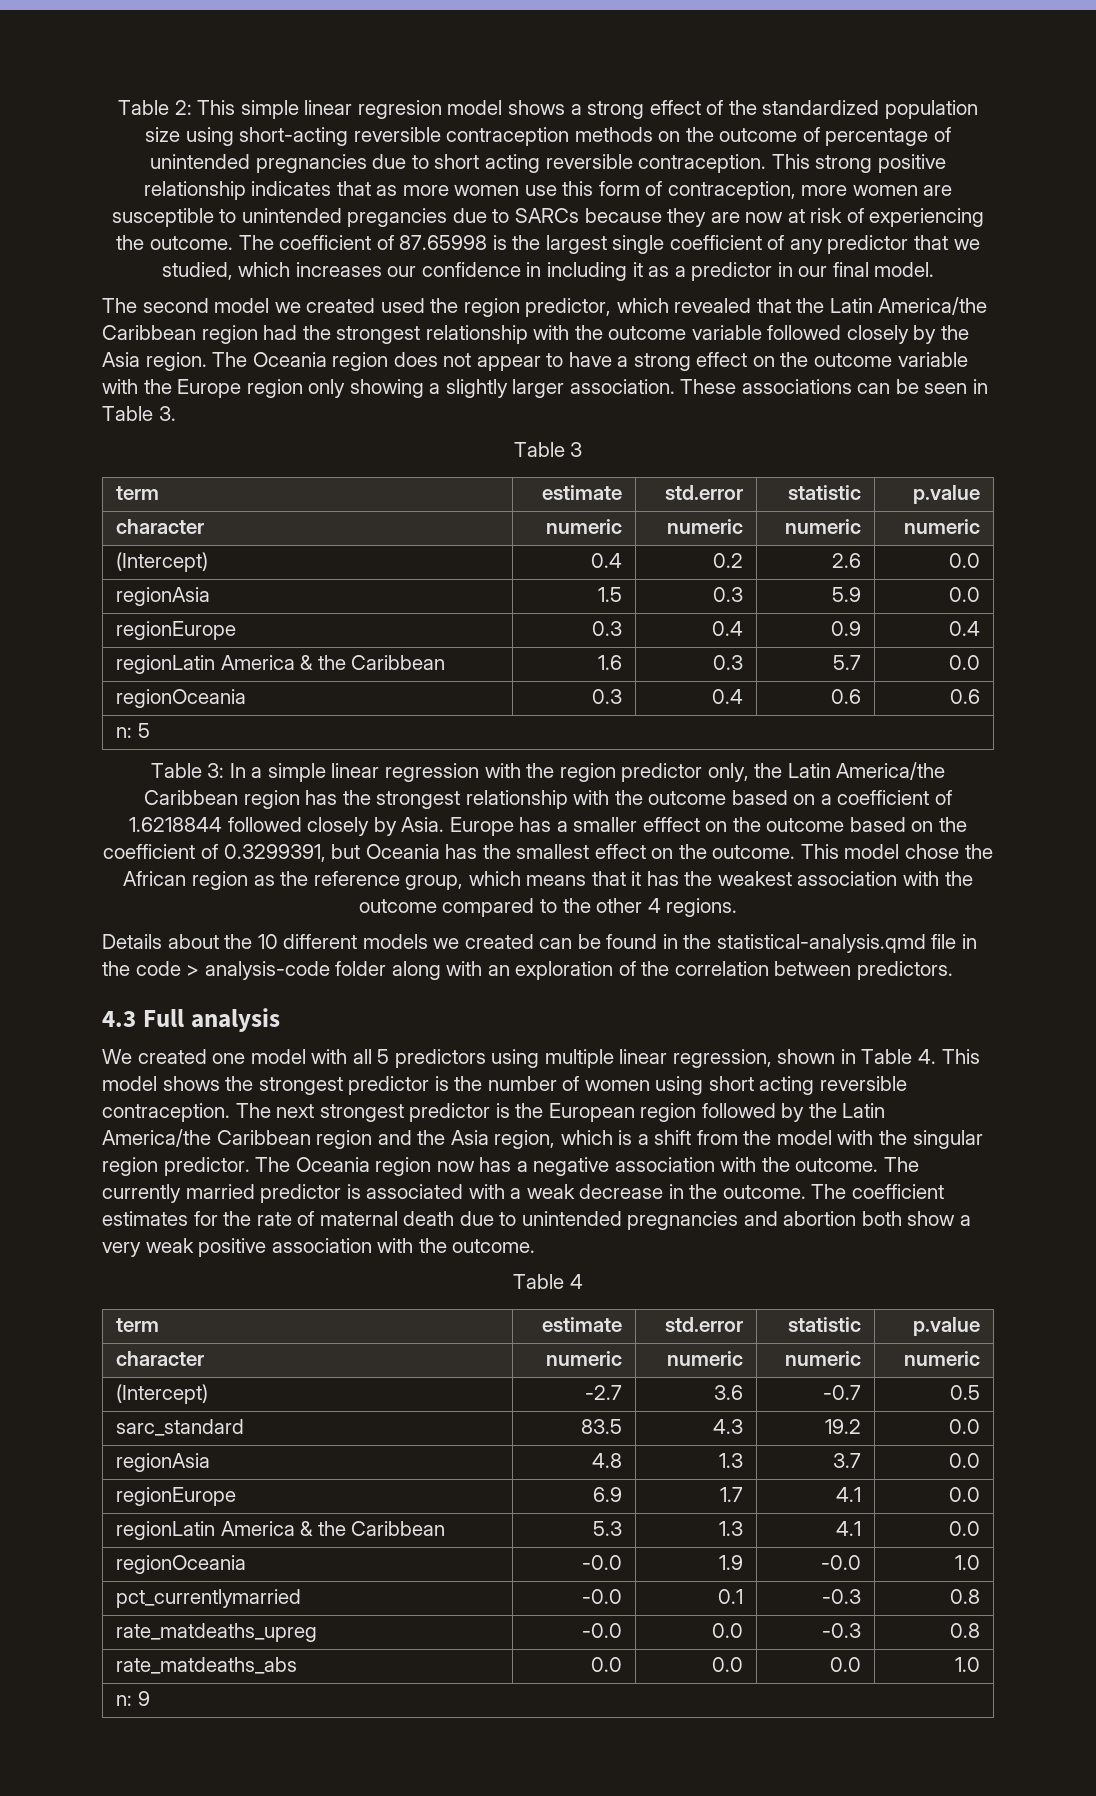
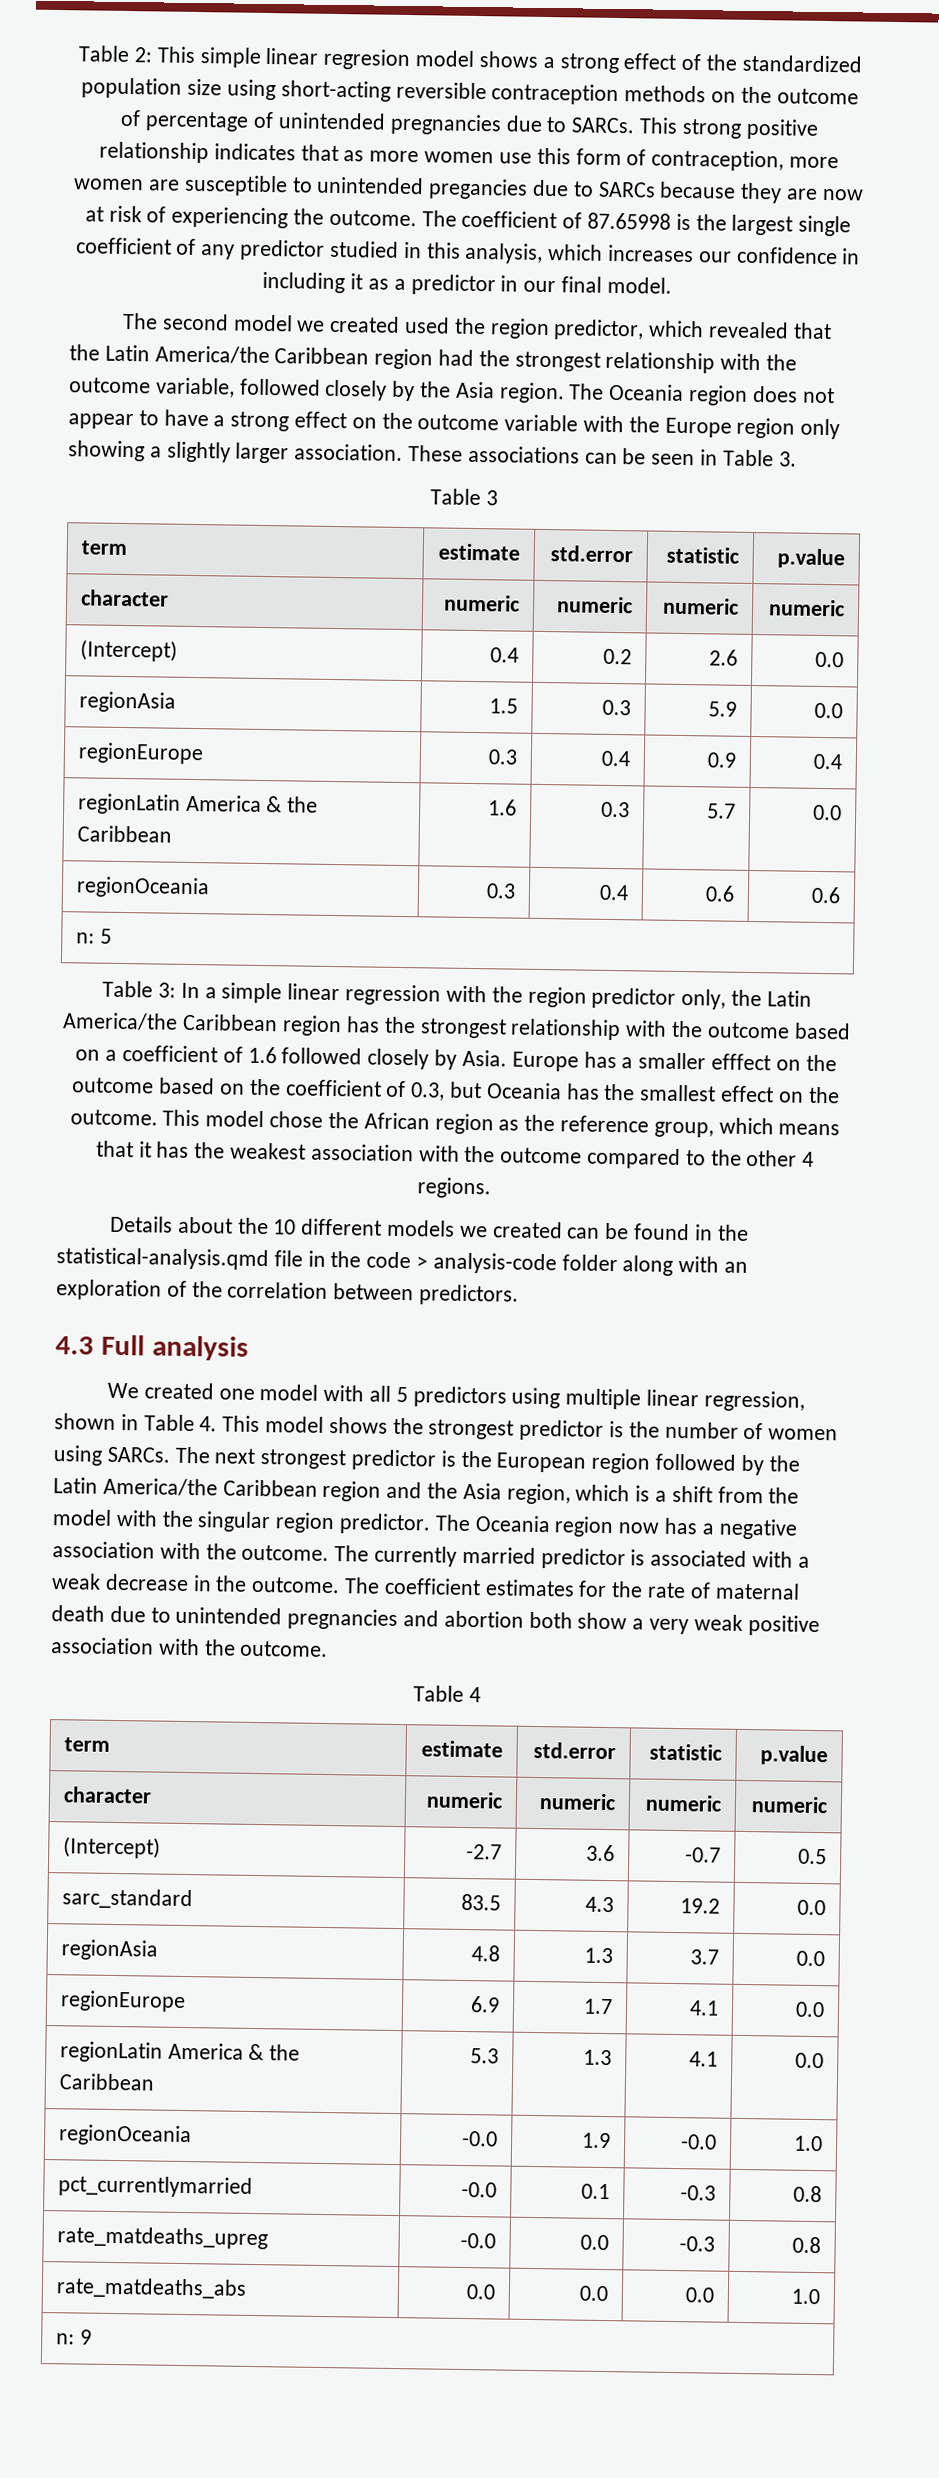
[434,154,767,173] short acting reversible contraception. -> [571,117,636,134] SARCs.
[913,235,980,250] [161,262,233,280] that we studied, -> [329,240,544,264] studied in this analysis,
[691,325,762,340] variable -> [155,377,235,398] variable,
[128,817,222,832] 1.6218844 -> [247,1046,277,1064] 1.6
[223,844,326,862] 0.3299391, -> [410,1082,446,1101] 0.3,
[708,1076,907,1095] [102,1103,230,1122] short acting reversible contraception. -> [106,1446,170,1463] SARCs.

